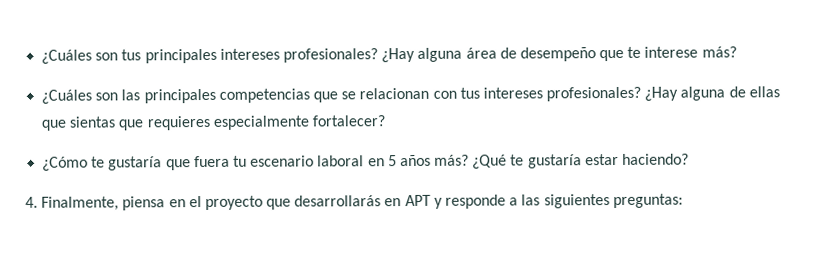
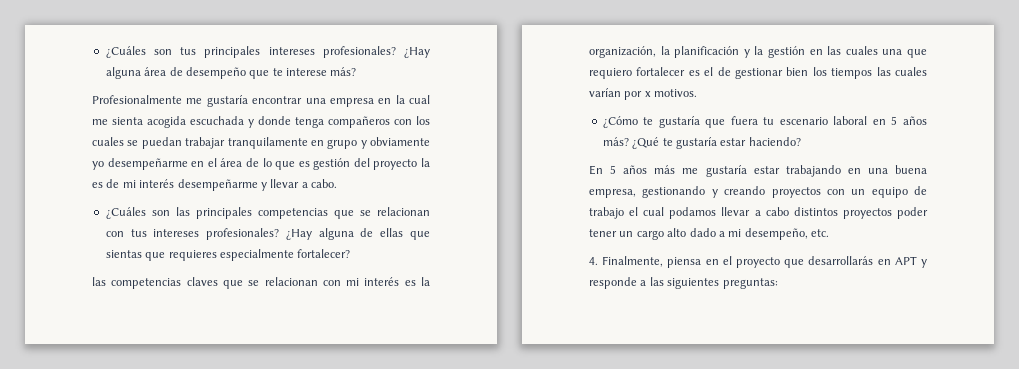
(737, 52) none -> [92,95,430,107] [92,116,430,128] [92,137,430,149] [92,158,430,170] [92,179,337,191] // Profesionalmente me gustaría encontrar una empresa en la cual me sienta acogida escuchada y donde tenga compañeros con los cuales se puedan trabajar tranquilamente en grupo y obviamente yo desempeñarme en el área de lo que es gestión del proyecto la es de mi interés desempeñarme y llevar a cabo.
(385, 121) none -> [92,277,431,289] [589,46,927,58] [589,67,927,79] [589,88,698,100] // las competencias claves que se relacionan con mi interés es la organización, la planificación y la gestión en las cuales una que requiero fortalecer es el de gestionar bien los tiempos las cuales varían por x motivos.
(690, 159) none -> [589,165,927,177] [589,186,927,198] [589,207,928,219] [589,228,829,240] // En 5 años más me gustaría estar trabajando en una buena empresa, gestionando y creando proyectos con un equipo de trabajo el cual podamos llevar a cabo distintos proyectos poder tener un cargo alto dado a mi desempeño, etc.

